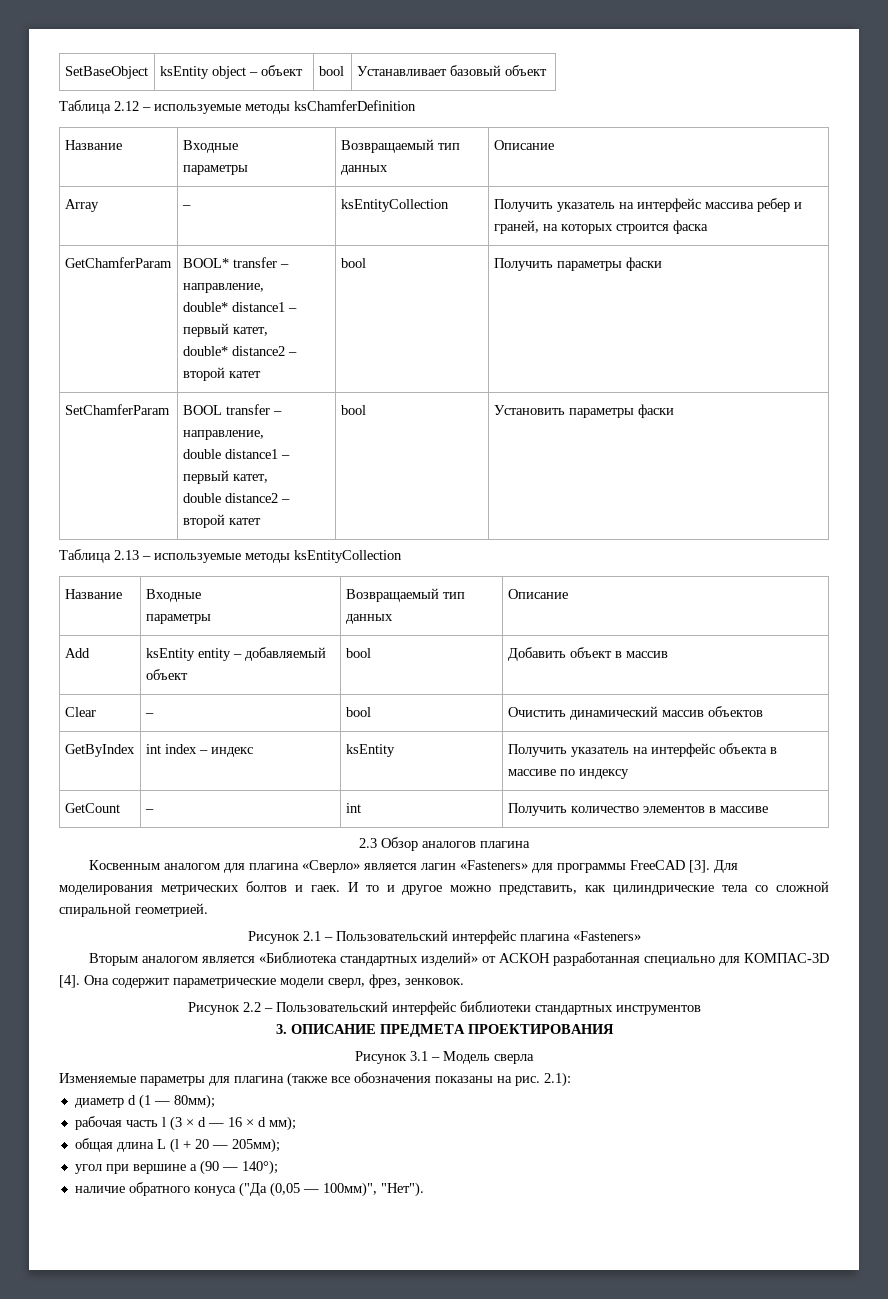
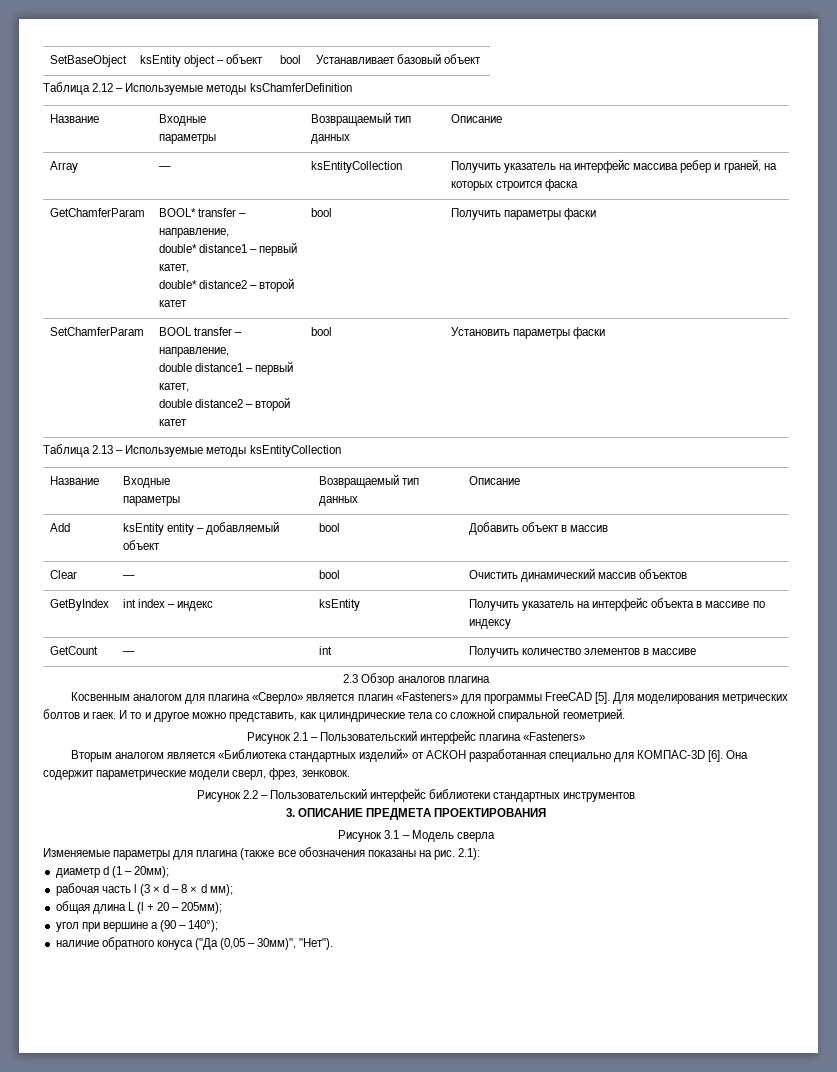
[154,104,241,114] используемые -> [125,83,204,95] Используемые
[181,205,191,209] – -> [158,166,171,170] —
[154,553,241,563] используемые -> [125,445,204,457] Используемые
[144,713,154,717] – -> [122,575,135,579] —
[144,809,154,813] – -> [122,651,135,655] —
[420,863,456,870] лагин -> [357,694,393,701] плагин
[688,860,710,873] [3]. -> [595,692,611,704] [5].
[59,975,80,988] [4]. -> [708,750,724,762] [6].
[153,1094,215,1109] — 80мм); -> [124,866,170,878] – 20мм);
[207,1117,242,1127] — 16 -> [172,884,188,893] – 8
[211,1145,228,1149] — -> [172,907,180,911] –
[221,1167,238,1171] — -> [179,925,187,929] –
[302,1182,377,1197] — 100мм)", -> [248,938,297,950] – 30мм)",

